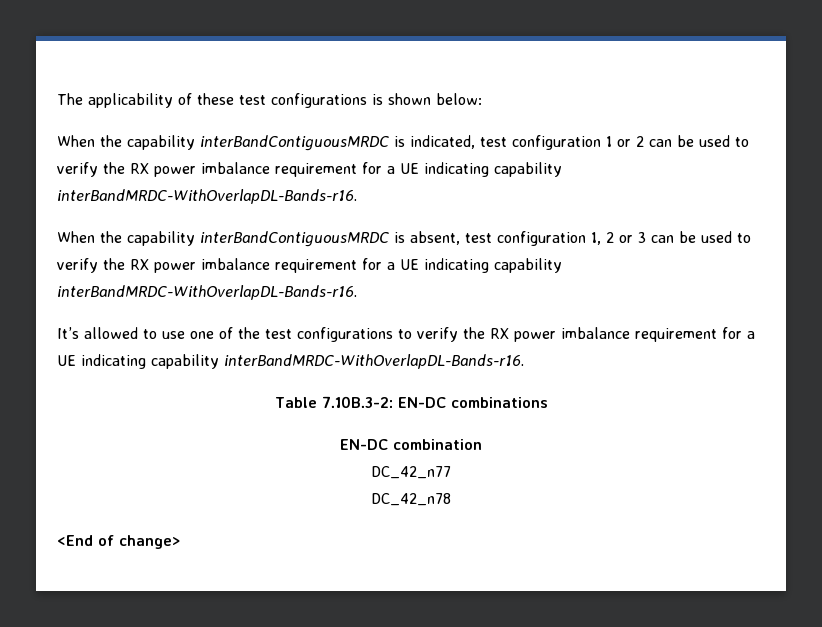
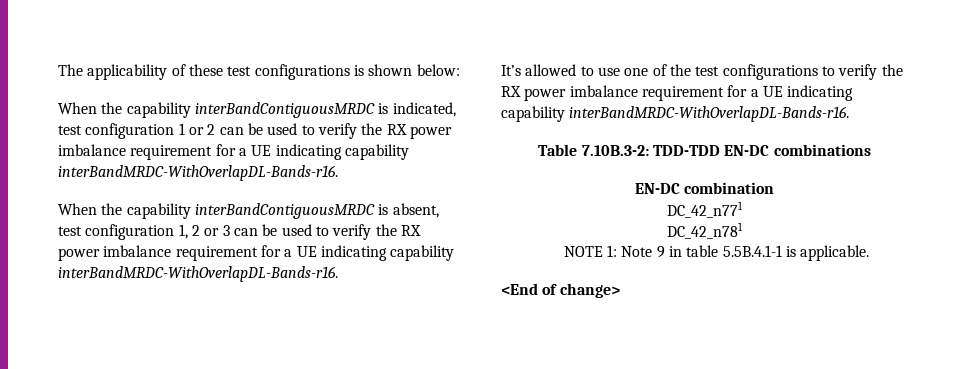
(393, 402) none -> [653,145,720,156] TDD-TDD
[371,466,451,479] [371,493,451,506] DC_42_n77 // DC_42_n78 -> [667,201,743,218] [667,222,743,239] [563,245,870,261] DC_42_n771 // DC_42_n781 // NOTE 1: Note 9 in table 5.5B.4.1-1 is applicable.

